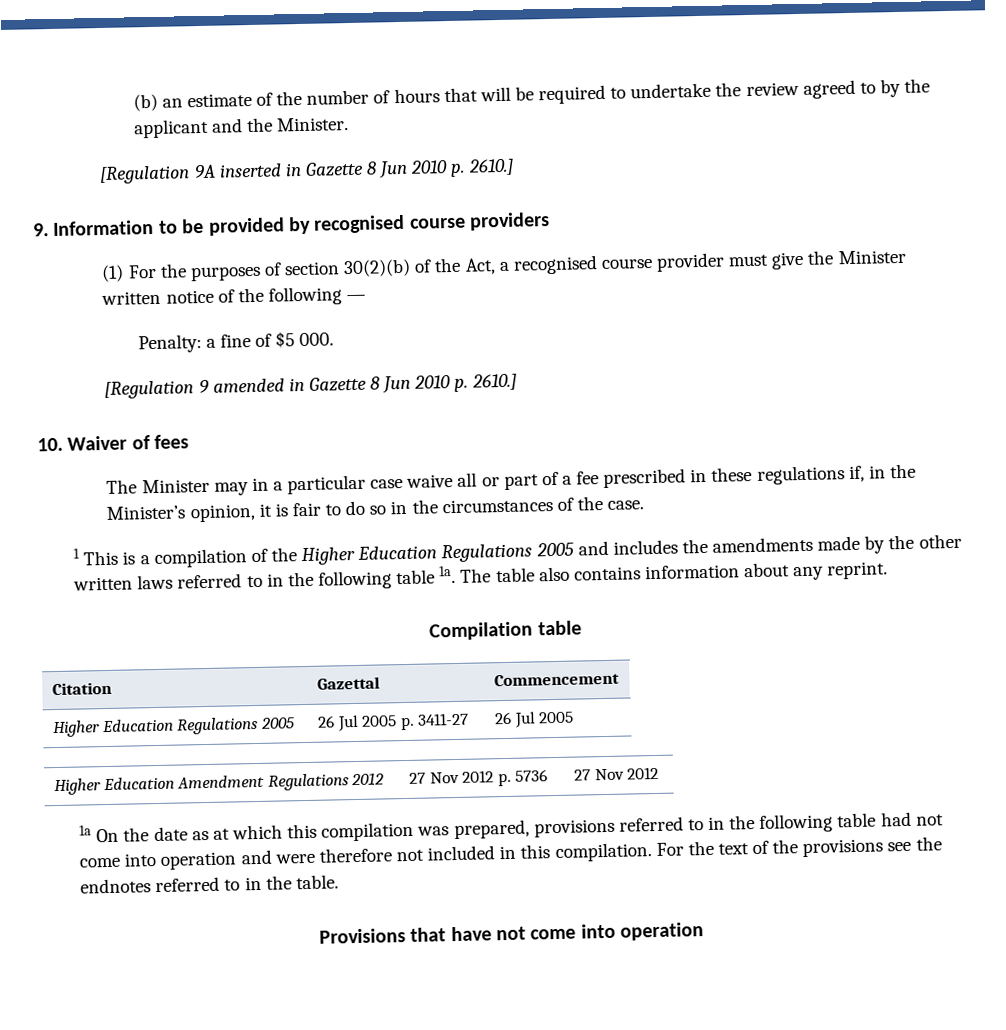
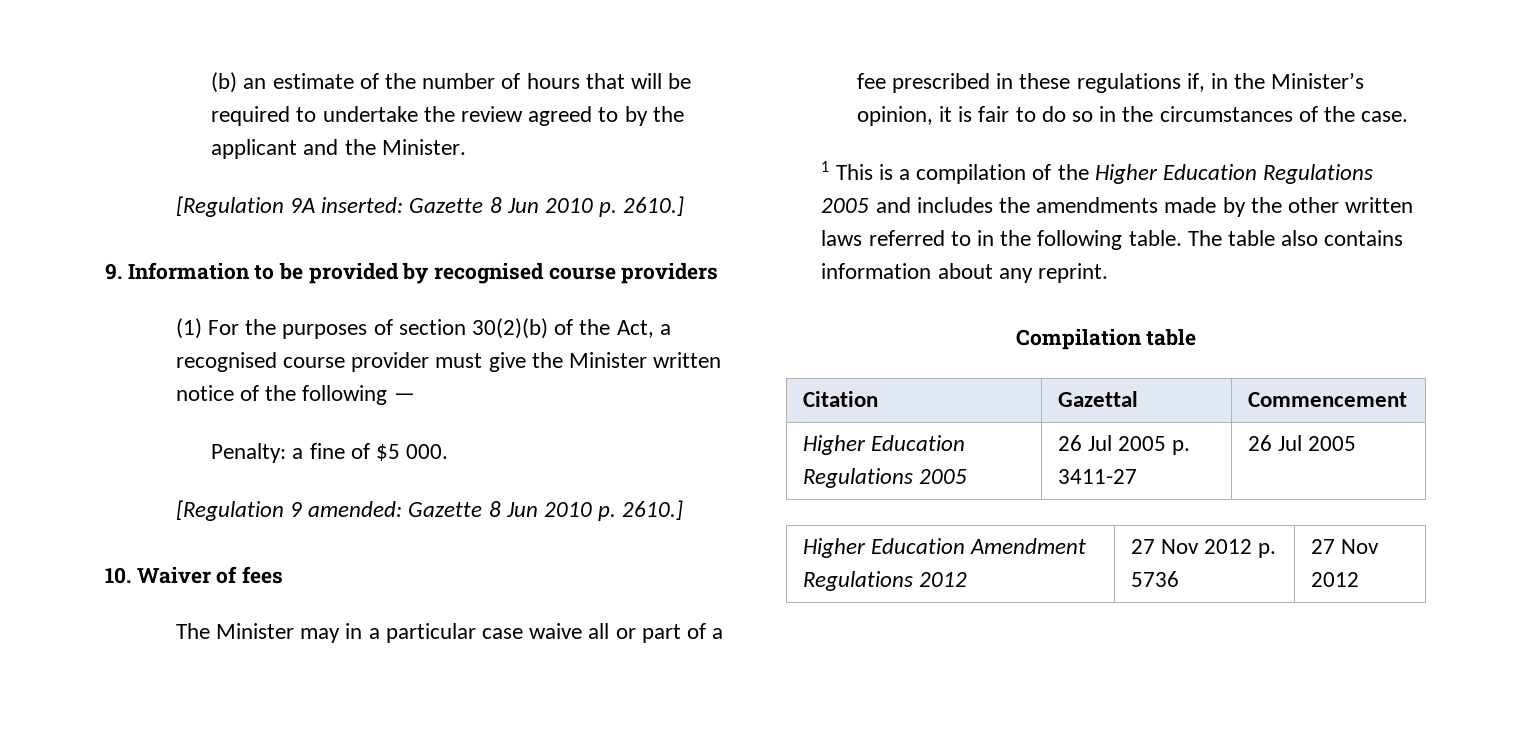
[218,162,302,178] inserted in -> [321,197,404,213] inserted:
[212,377,305,393] amended in -> [308,501,403,517] amended:
[396,565,457,585] table 1a. -> [1128,230,1182,246] table.
[79,811,944,843] [79,836,942,870] [80,874,339,894] [318,922,705,944] // 1a On the date as at which this compilation was prepared, provisions referred to in the following table had not come into operation and were therefore not included in this compilation. For the text of the provisions see the endnotes referred to in the table. // Provisions that have not come into operation -> (1359, 579) none

